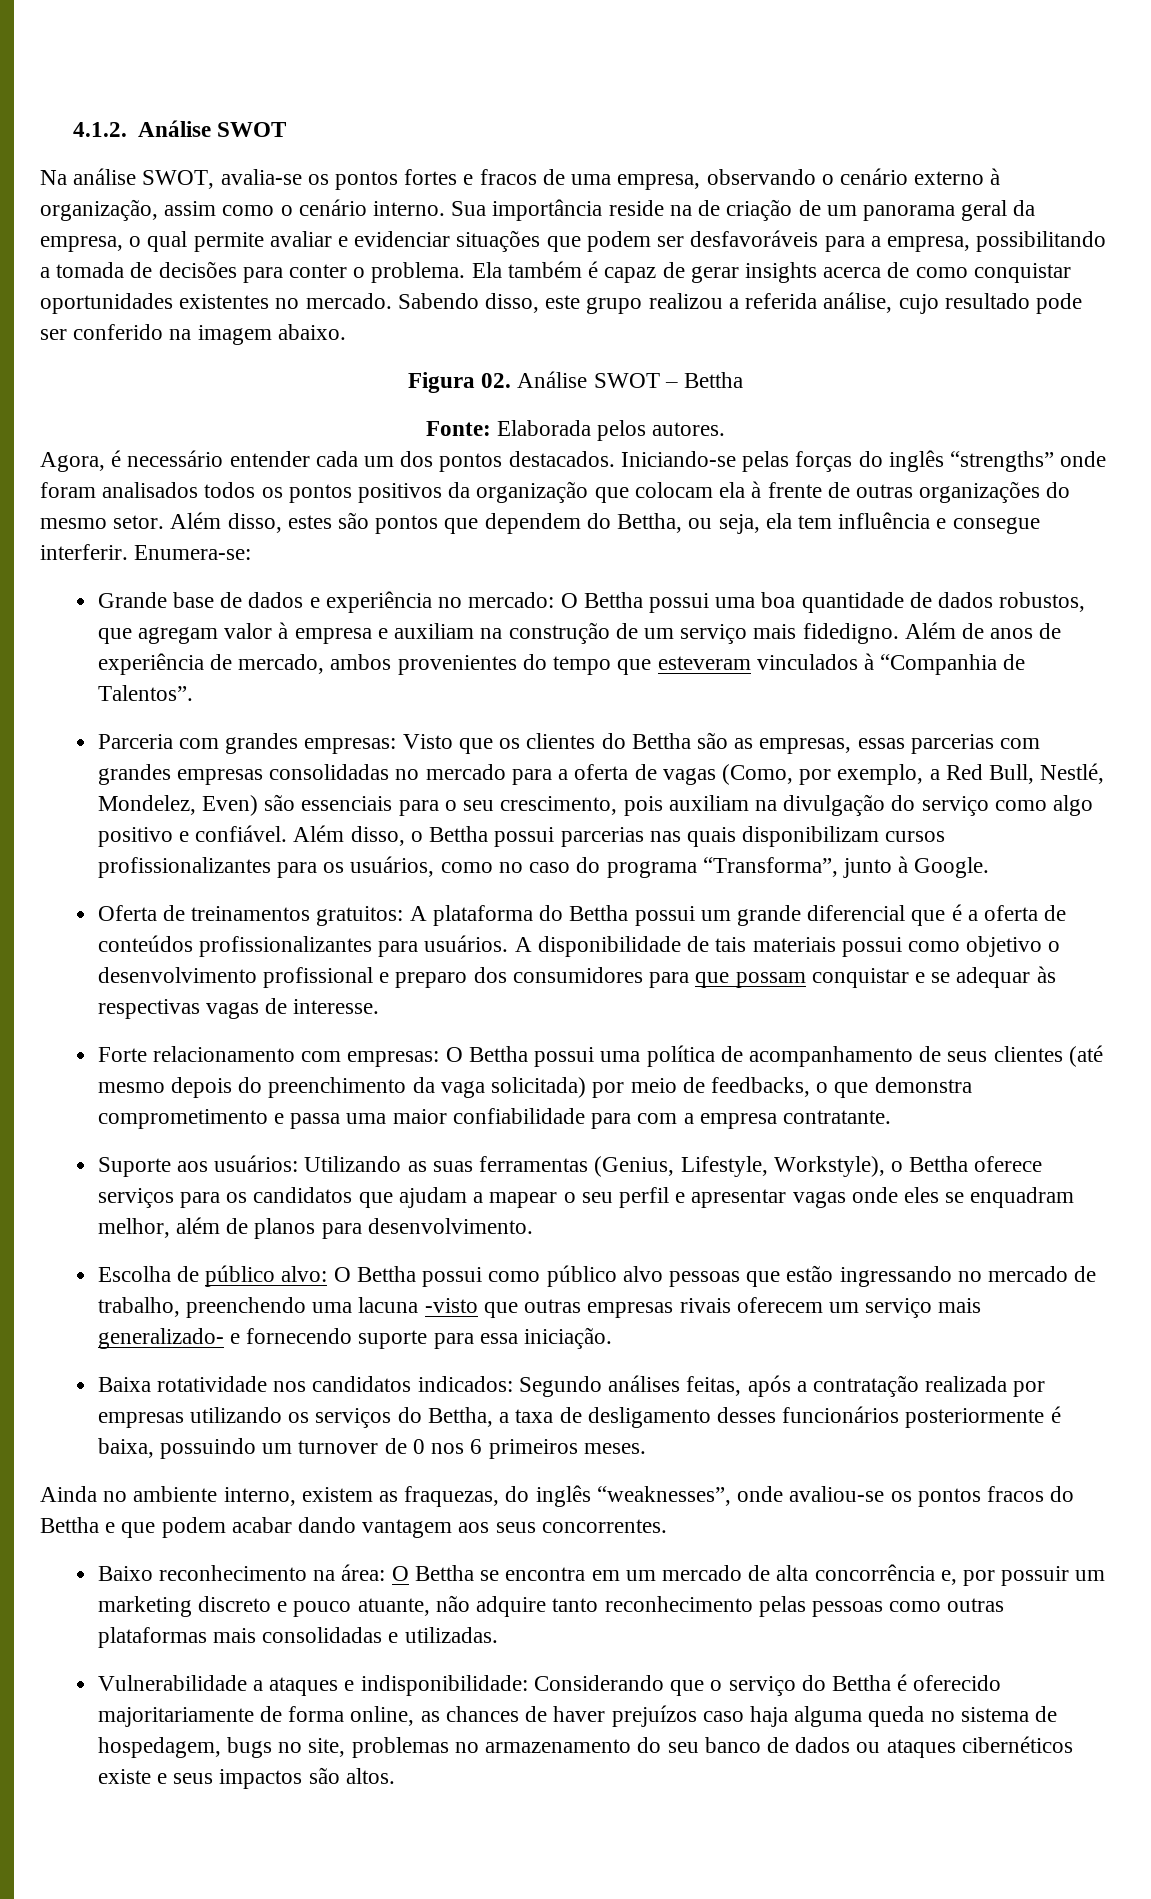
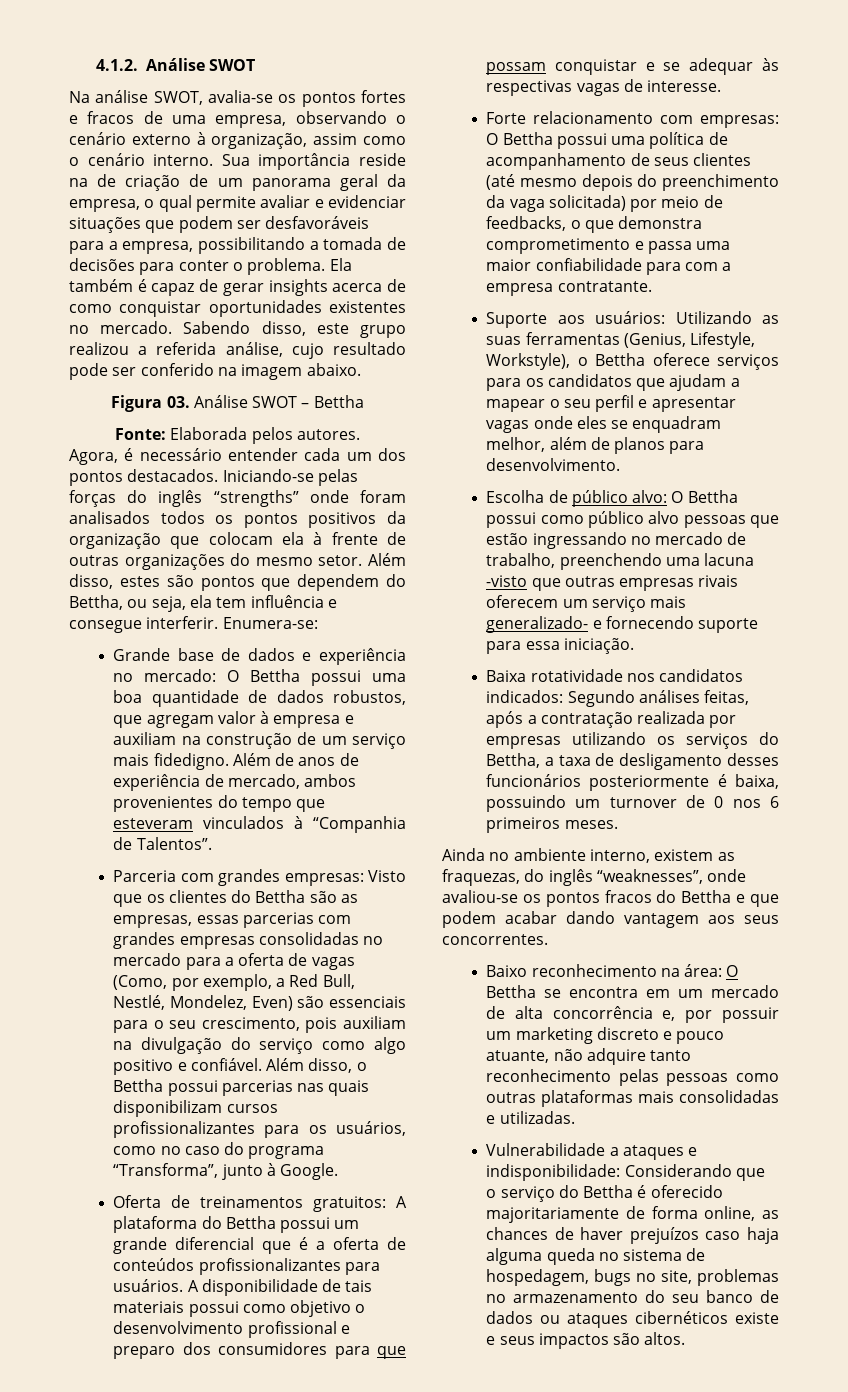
[481,373,512,388] 02. -> [166,396,190,408] 03.

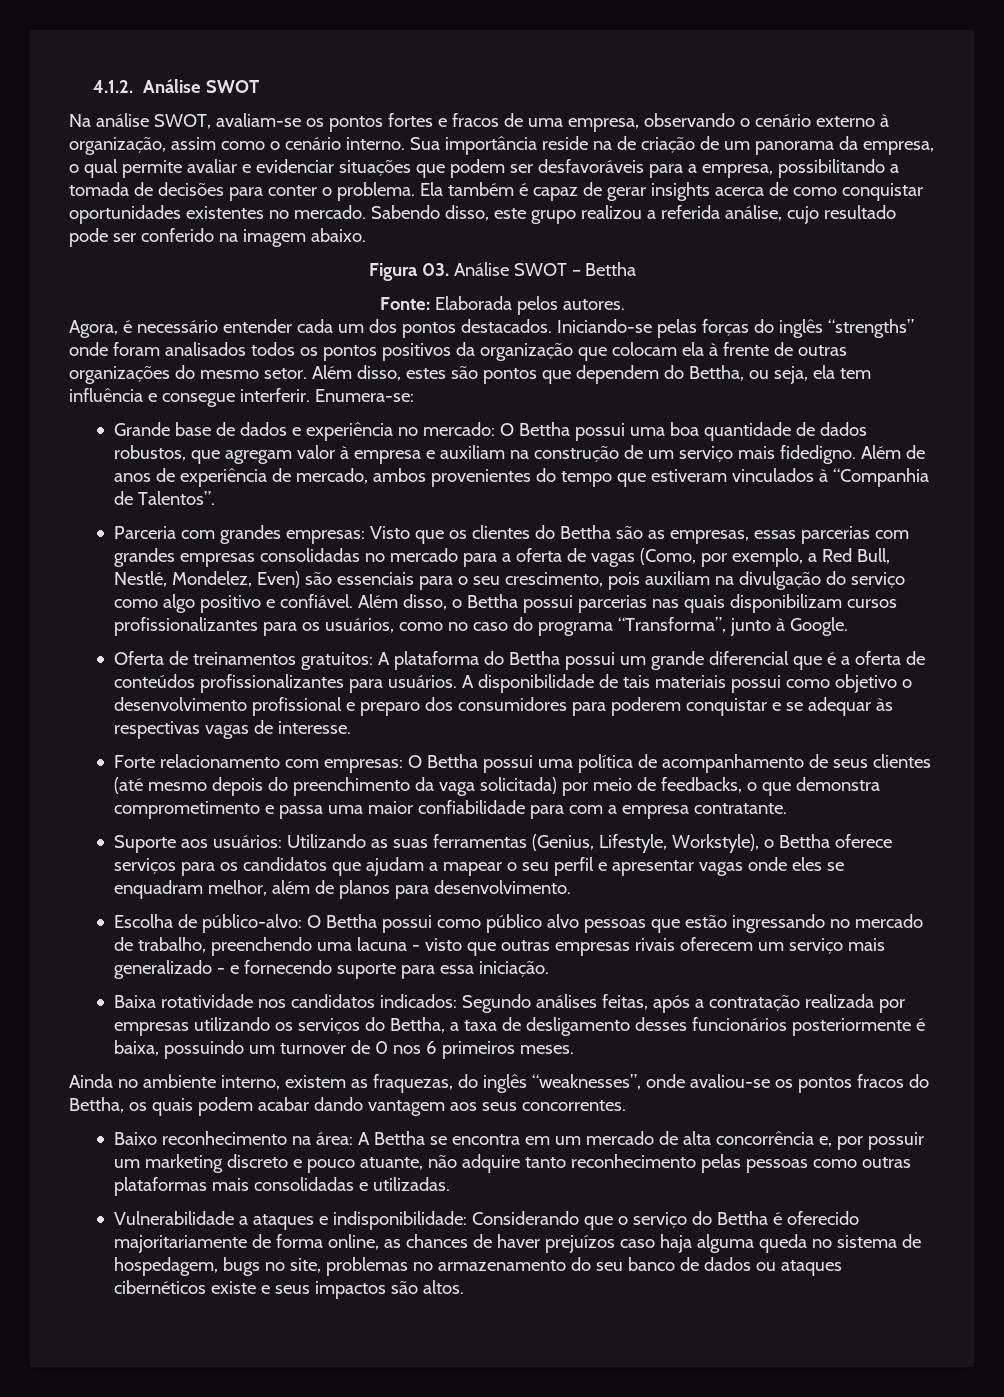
[207,90,273,103] avalia-se -> [215,113,301,127] avaliam-se
[339,174,378,191] geral -> (834, 148) none
[113,818,194,829] esteveram -> [650,469,727,482] estiveram
[377,1346,406,1359] [486,62,547,75] que possam -> [610,697,681,716] poderem
[571,490,668,507] público alvo: -> [201,914,302,933] público-alvo:
[486,575,528,587] -visto -> [411,938,462,951] - visto
[486,616,589,633] generalizado- -> [113,960,225,979] generalizado -
[681,890,779,907] Bettha e que -> [69,1097,193,1116] Bettha, os quais
[726,965,739,977] O -> [357,1132,370,1145] A

